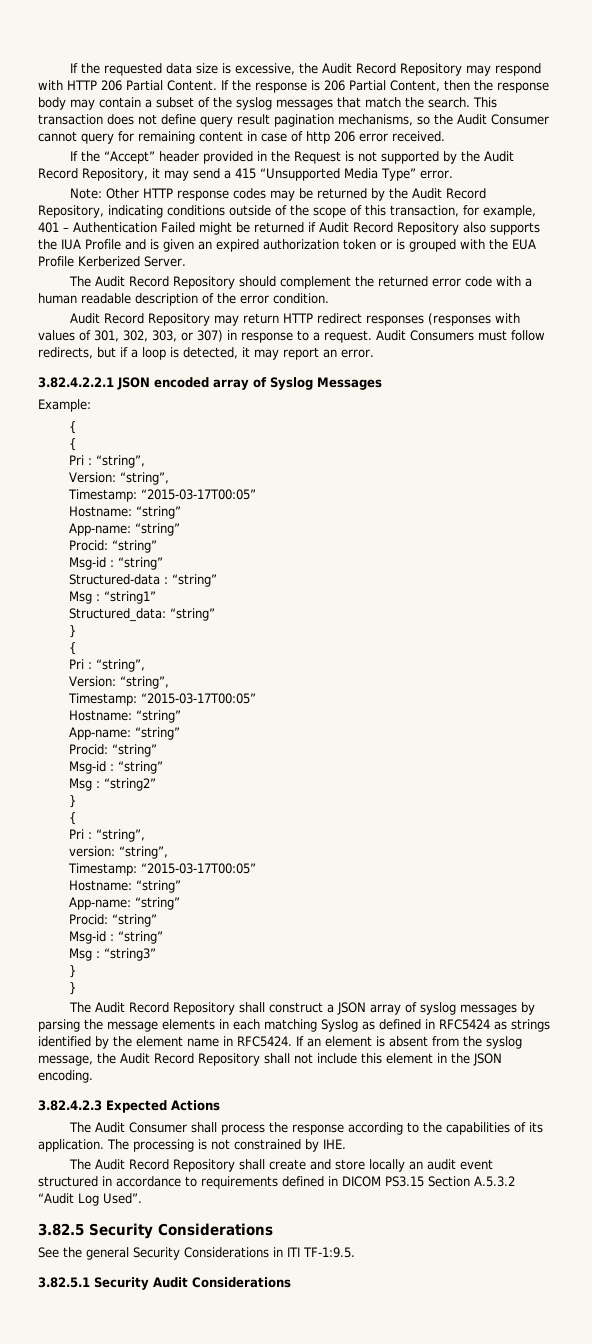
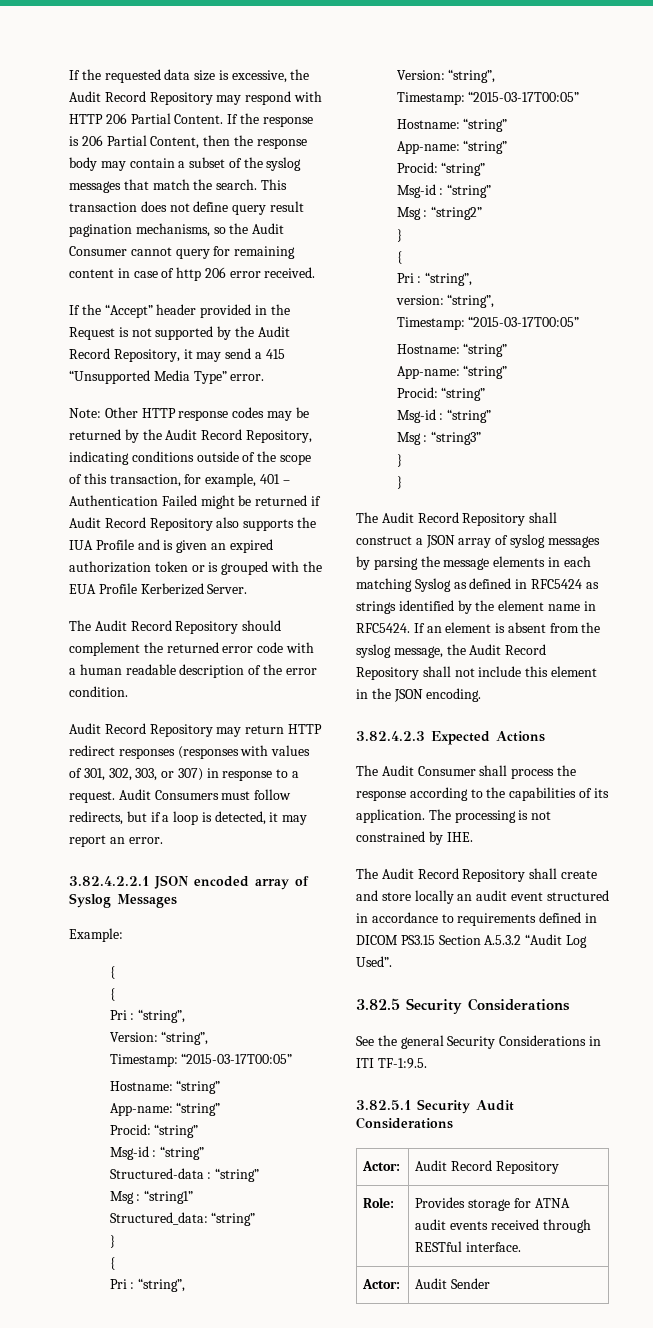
(291, 1282) none -> [362,1161,401,1171] [415,1160,559,1174] [363,1197,395,1208] [415,1197,570,1211] [415,1219,591,1233] [415,1241,522,1252] [362,1279,401,1289] [415,1278,491,1289] // Actor: | Audit Record Repository // Role: | Provides storage for ATNA audit events received through RESTful interface. // Actor: | Audit Sender

